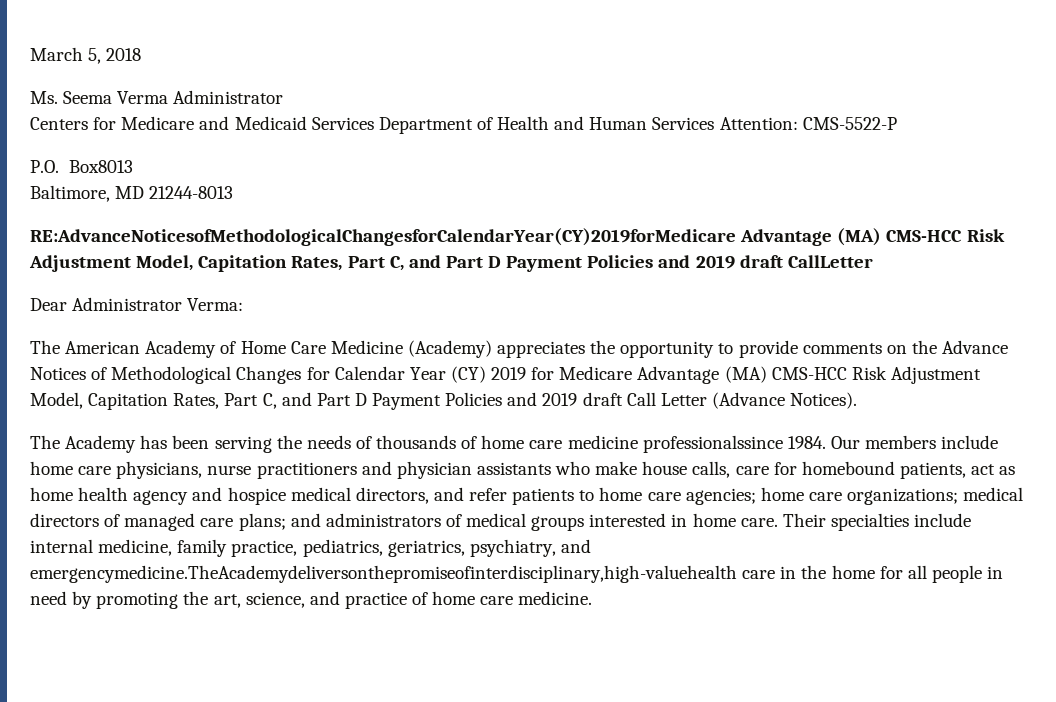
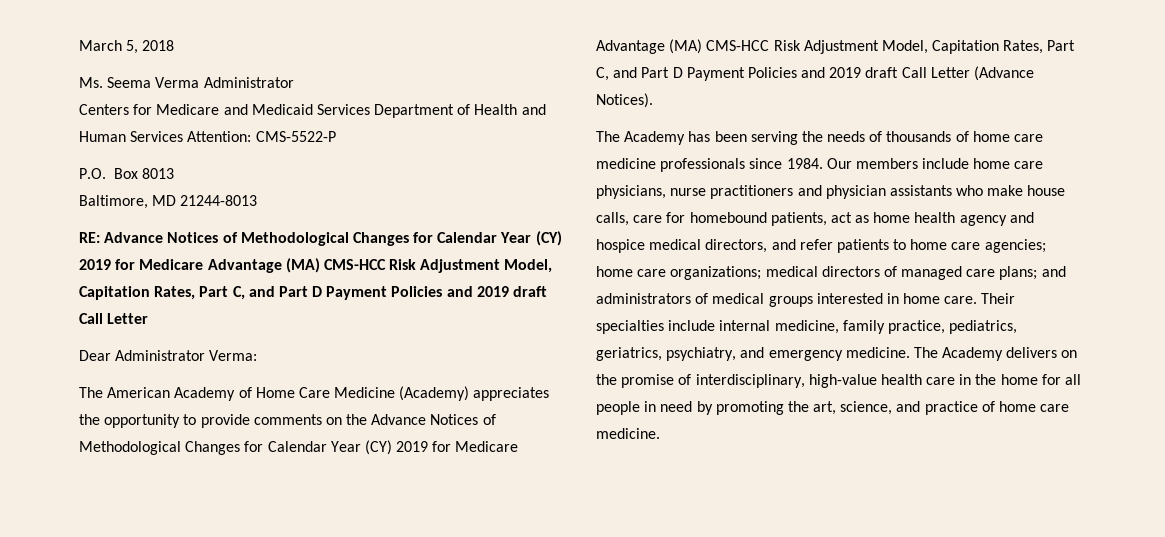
[68,160,133,173] Box8013 -> [113,168,174,179] Box 8013
[30,228,736,246] RE:AdvanceNoticesofMethodologicalChangesforCalendarYear(CY)2019forMedicare -> [79,231,562,246] [79,259,204,270] RE: Advance Notices of Methodological Changes for Calendar Year (CY) 2019 for Medicare
[787,255,873,268] CallLetter -> [79,313,149,324] Call Letter
[642,435,783,453] professionalssince -> [660,158,783,172] professionals since
[30,565,737,583] emergencymedicine.TheAcademydeliversonthepromiseofinterdisciplinary,high-valuehealth -> [768,347,1078,361] [596,374,922,388] emergency medicine. The Academy delivers on the promise of interdisciplinary, high-value health

